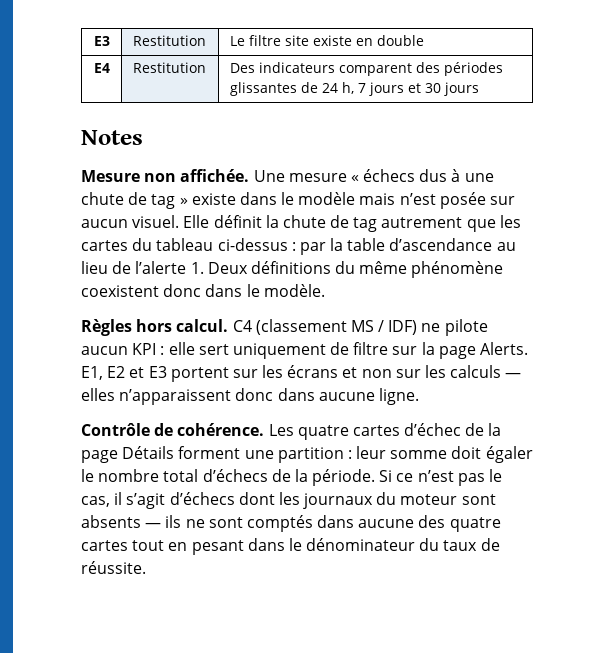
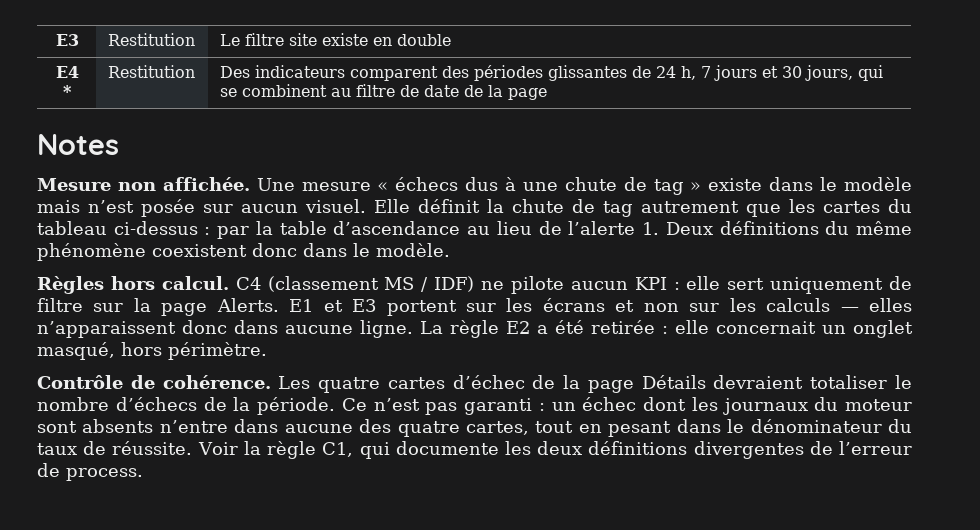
(110, 68) none -> [63,85,72,97] *
[443,82,479,96] jours -> [805,65,884,81] [220,84,548,100] jours, qui se combinent au filtre de date de la page
[81,366,126,380] E1, E2 -> [289,299,314,312] E1
(419, 396) none -> [420,320,913,338] [37,342,267,360] La règle E2 a été retirée : elle concernait un onglet masqué, hors périmètre.
[178,446,533,463] forment une partition : leur somme doit égaler -> [713,375,888,389] devraient totaliser
[163,469,199,482] total -> (109, 404) none
[379,469,503,486] [81,492,235,509] Si ce n’est pas le cas, il s’agit d’échecs -> [341,397,637,415] Ce n’est pas garanti : un échec
[145,515,313,532] — ils ne sont comptés -> [159,420,228,433] n’entre
[81,540,128,551] cartes -> [466,421,529,435] cartes,
(146, 567) none -> [197,441,913,459] [37,463,143,481] Voir la règle C1, qui documente les deux définitions divergentes de l’erreur de process.

